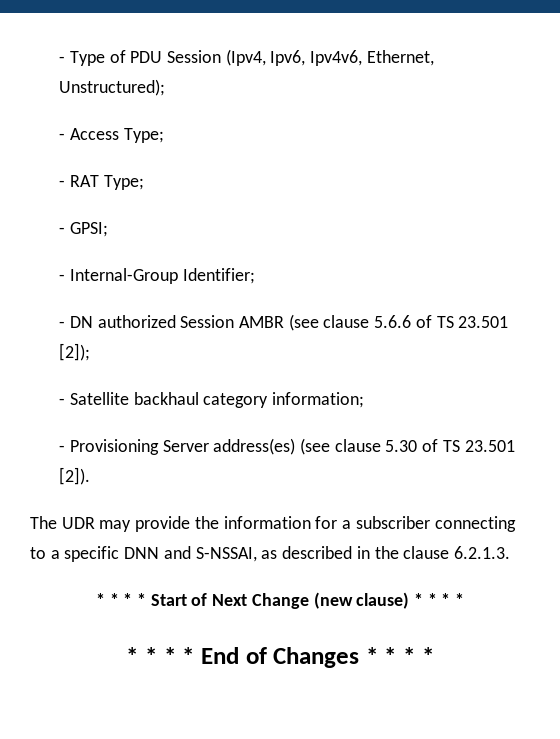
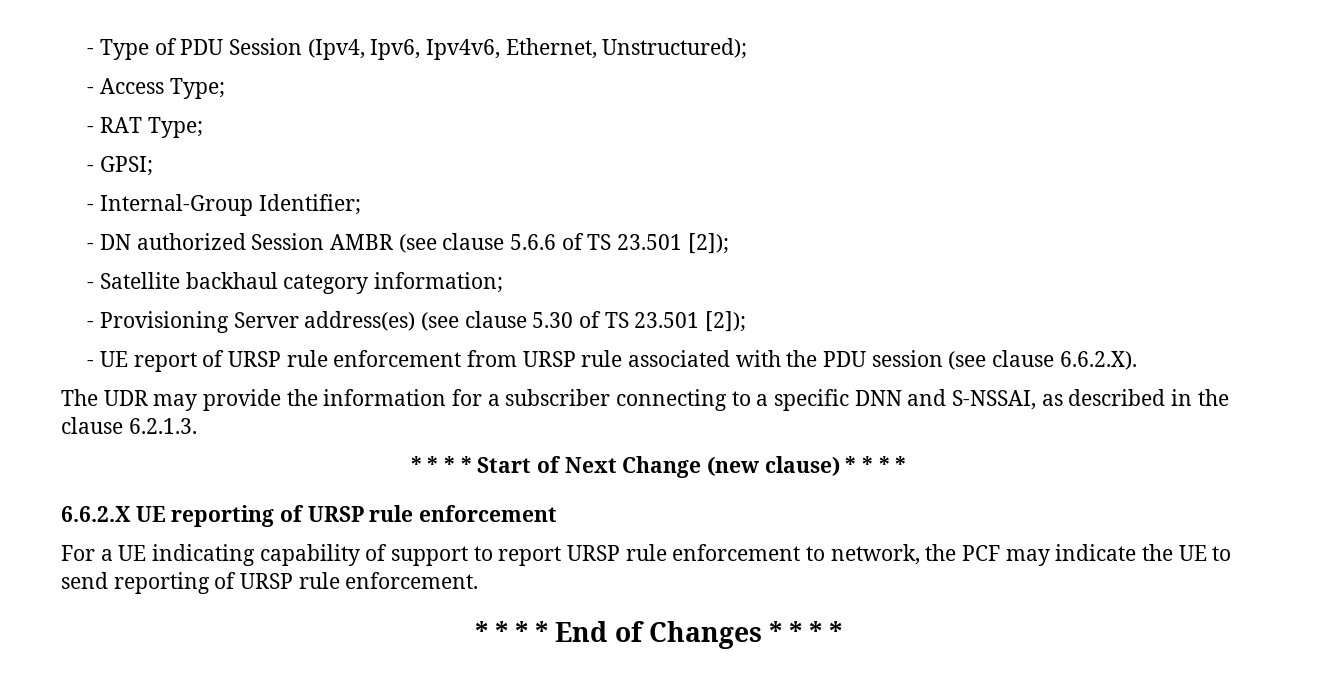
[59,467,91,485] [2]). -> [705,311,747,332] [87,350,1137,372] [2]); // - UE report of URSP rule enforcement from URSP rule associated with the PDU session (see clause 6.6.2.X).
(465, 599) none -> [61,505,558,527] [61,544,1232,566] [61,572,479,594] // 6.6.2.X UE reporting of URSP rule enforcement // For a UE indicating capability of support to report URSP rule enforcement to network, the PCF may indicate the UE to send reporting of URSP rule enforcement.

